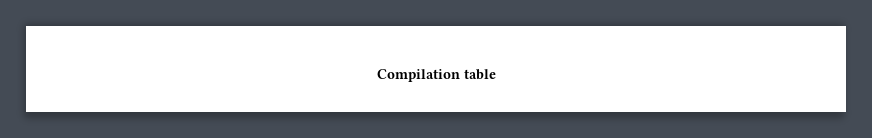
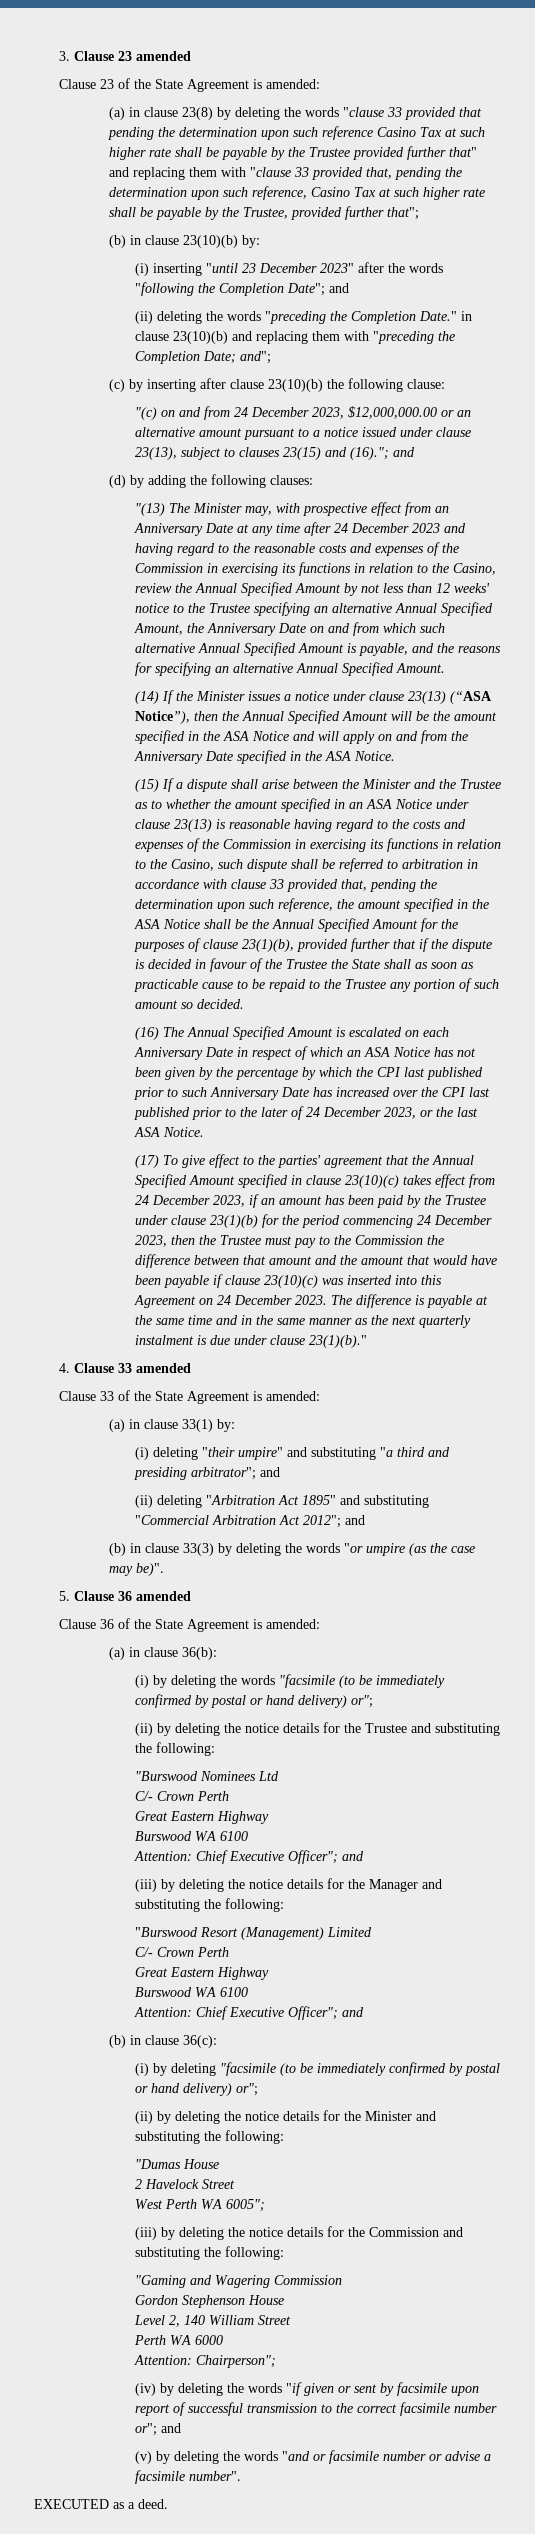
[376,69,496,82] Compilation table -> [59,51,192,61] [59,78,321,92] [109,107,483,120] [108,126,486,140] [109,146,478,160] [109,167,463,180] [109,186,486,200] [109,206,420,220] [109,235,261,248] [134,262,443,276] [134,282,349,296] [134,311,472,324] [134,331,455,344] [134,351,271,364] [109,378,446,392] [134,406,471,420] [134,427,471,440] [134,447,415,460] [109,474,314,488] [134,502,449,516] [133,522,466,536] [134,542,459,556] [134,562,496,576] [134,582,490,596] [134,602,493,616] [133,622,445,636] [134,642,501,656] [134,662,445,676] [134,690,492,704] [134,710,497,724] [134,730,468,744] [133,750,395,764] [134,778,501,792] [134,798,469,812] [134,819,466,832] [134,838,501,852] [134,858,478,872] [134,879,437,892] [134,898,489,912] [133,918,458,932] [133,938,492,952] [134,958,474,972] [133,978,499,992] [134,999,244,1009] [134,1026,449,1040] [133,1046,476,1060] [134,1067,483,1080] [133,1087,490,1100] [133,1106,478,1120] [133,1127,204,1137] [134,1154,474,1168] [134,1174,495,1188] [134,1194,486,1208] [134,1214,492,1228] [134,1235,444,1248] [134,1254,497,1268] [134,1274,442,1288] [133,1294,488,1308] [134,1315,471,1328] [134,1335,367,1348] [59,1363,192,1373] [59,1390,321,1404] [109,1419,236,1432] [134,1447,450,1460] [133,1467,280,1480] [134,1495,429,1508] [134,1515,365,1528] [109,1543,476,1556] [109,1563,165,1576] [59,1591,192,1601] [59,1618,321,1632] [109,1647,218,1660] [134,1674,445,1688] [134,1694,373,1708] [134,1722,500,1736] [134,1742,215,1756] [134,1771,279,1781] [134,1791,229,1801] [134,1811,269,1824] [134,1831,248,1841] [133,1850,364,1864] [134,1878,442,1892] [134,1898,284,1912] [134,1927,372,1940] [134,1947,229,1957] [134,1967,269,1980] [134,1987,248,1997] [133,2006,364,2020] [109,2035,218,2048] [134,2062,500,2076] [134,2083,258,2096] [134,2110,436,2124] [134,2130,284,2144] [134,2159,219,2169] [134,2179,235,2189] [134,2199,265,2212] [134,2226,463,2240] [134,2246,284,2260] [134,2275,342,2288] [134,2295,284,2308] [133,2315,291,2327] [133,2335,223,2345] [133,2355,276,2368] [134,2382,479,2396] [134,2402,497,2416] [134,2423,181,2436] [134,2450,491,2464] [134,2470,241,2484] [34,2499,168,2509] 3. Clause 23 amended // Clause 23 of the State Agreement is amended: // (a) in clause 23(8) by deleting the words "clause 33 provided that pending the determination upon such reference Casino Tax at such higher rate shall be payable by the Trustee provided further that" and replacing them with "clause 33 provided that, pending the determination upon such reference, Casino Tax at such higher rate shall be payable by the Trustee, provided further that"; // (b) in clause 23(10)(b) by: // (i) inserting "until 23 December 2023" after the words "following the Completion Date"; and // (ii) deleting the words "preceding the Completion Date." in clause 23(10)(b) and replacing them with "preceding the Completion Date; and"; // (c) by inserting after clause 23(10)(b) the following clause: // "(c) on and from 24 December 2023, $12,000,000.00 or an alternative amount pursuant to a notice issued under clause 23(13), subject to clauses 23(15) and (16)."; and // (d) by adding the following clauses: // "(13) The Minister may, with prospective effect from an Anniversary Date at any time after 24 December 2023 and having regard to the reasonable costs and expenses of the Commission in exercising its functions in relation to the Casino, review the Annual Specified Amount by not less than 12 weeks' notice to the Trustee specifying an alternative Annual Specified Amount, the Anniversary Date on and from which such alternative Annual Specified Amount is payable, and the reasons for specifying an alternative Annual Specified Amount. // (14) If the Minister issues a notice under clause 23(13) (“ASA Notice”), then the Annual Specified Amount will be the amount specified in the ASA Notice and will apply on and from the Anniversary Date specified in the ASA Notice. // (15) If a dispute shall arise between the Minister and the Trustee as to whether the amount specified in an ASA Notice under clause 23(13) is reasonable having regard to the costs and expenses of the Commission in exercising its functions in relation to the Casino, such dispute shall be referred to arbitration in accordance with clause 33 provided that, pending the determination upon such reference, the amount specified in the ASA Notice shall be the Annual Specified Amount for the purposes of clause 23(1)(b), provided further that if the dispute is decided in favour of the Trustee the State shall as soon as practicable cause to be repaid to the Trustee any portion of such amount so decided. // (16) The Annual Specified Amount is escalated on each Anniversary Date in respect of which an ASA Notice has not been given by the percentage by which the CPI last published prior to such Anniversary Date has increased over the CPI last published prior to the later of 24 December 2023, or the last ASA Notice. // (17) To give effect to the parties' agreement that the Annual Specified Amount specified in clause 23(10)(c) takes effect from 24 December 2023, if an amount has been paid by the Trustee under clause 23(1)(b) for the period commencing 24 December 2023, then the Trustee must pay to the Commission the difference between that amount and the amount that would have been payable if clause 23(10)(c) was inserted into this Agreement on 24 December 2023. The difference is payable at the same time and in the same manner as the next quarterly instalment is due under clause 23(1)(b)." // 4. Clause 33 amended // Clause 33 of the State Agreement is amended: // (a) in clause 33(1) by: // (i) deleting "their umpire" and substituting "a third and presiding arbitrator"; and // (ii) deleting "Arbitration Act 1895" and substituting "Commercial Arbitration Act 2012"; and // (b) in clause 33(3) by deleting the words "or umpire (as the case may be)". // 5. Clause 36 amended // Clause 36 of the State Agreement is amended: // (a) in clause 36(b): // (i) by deleting the words "facsimile (to be immediately confirmed by postal or hand delivery) or"; // (ii) by deleting the notice details for the Trustee and substituting the following: // "Burswood Nominees Ltd // C/- Crown Perth // Great Eastern Highway // Burswood WA 6100 // Attention: Chief Executive Officer"; and // (iii) by deleting the notice details for the Manager and substituting the following: // "Burswood Resort (Management) Limited // C/- Crown Perth // Great Eastern Highway // Burswood WA 6100 // Attention: Chief Executive Officer"; and // (b) in clause 36(c): // (i) by deleting "facsimile (to be immediately confirmed by postal or hand delivery) or"; // (ii) by deleting the notice details for the Minister and substituting the following: // "Dumas House // 2 Havelock Street // West Perth WA 6005"; // (iii) by deleting the notice details for the Commission and substituting the following: // "Gaming and Wagering Commission // Gordon Stephenson House // Level 2, 140 William Street // Perth WA 6000 // Attention: Chairperson"; // (iv) by deleting the words "if given or sent by facsimile upon report of successful transmission to the correct facsimile number or"; and // (v) by deleting the words "and or facsimile number or advise a facsimile number". // EXECUTED as a deed.

